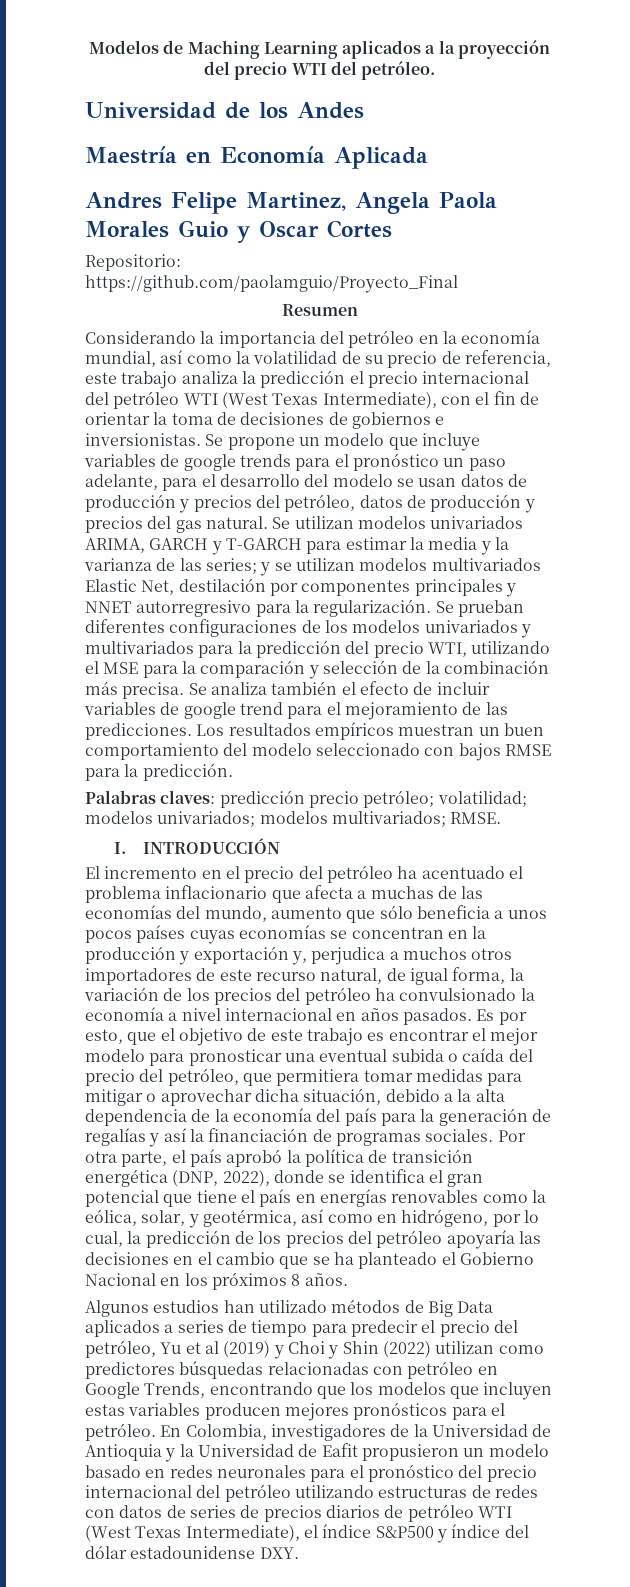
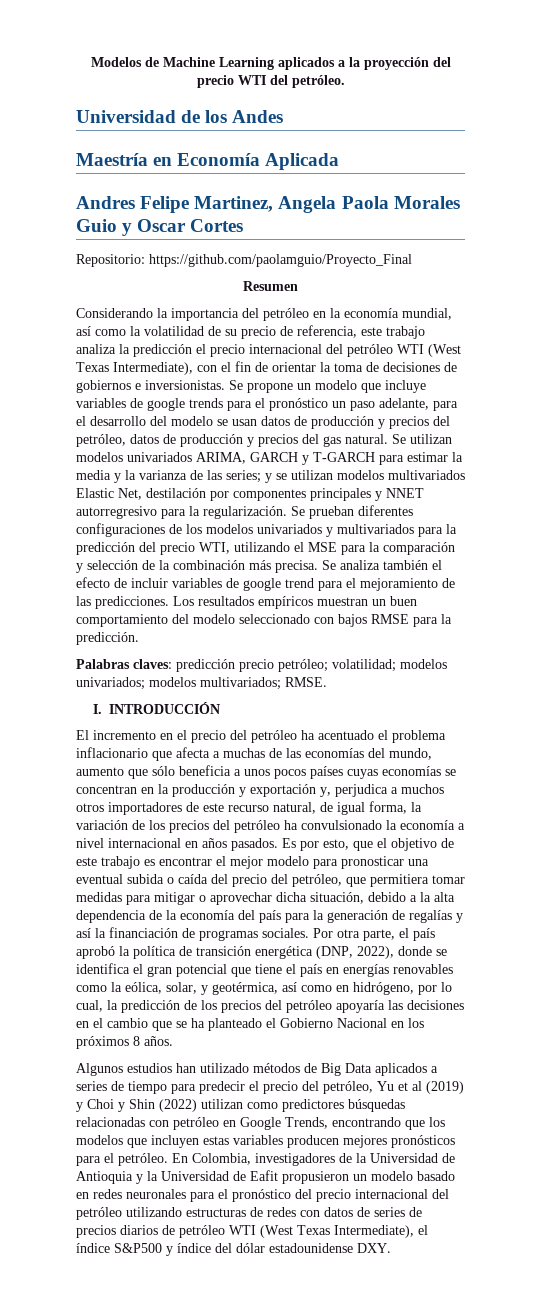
[187,40,260,59] Maching -> [162,57,215,67] Machine

